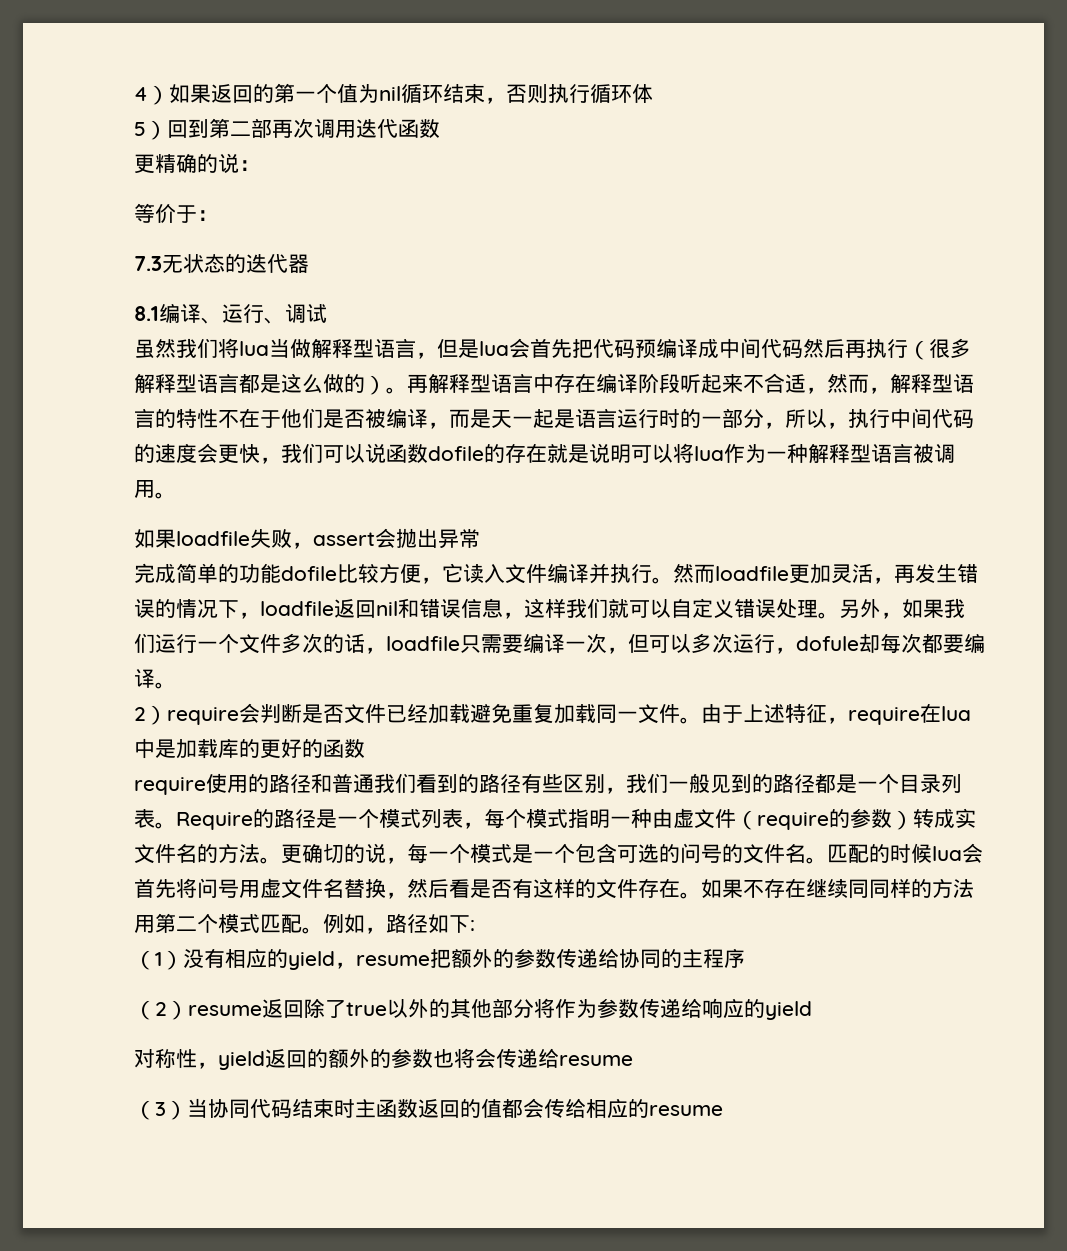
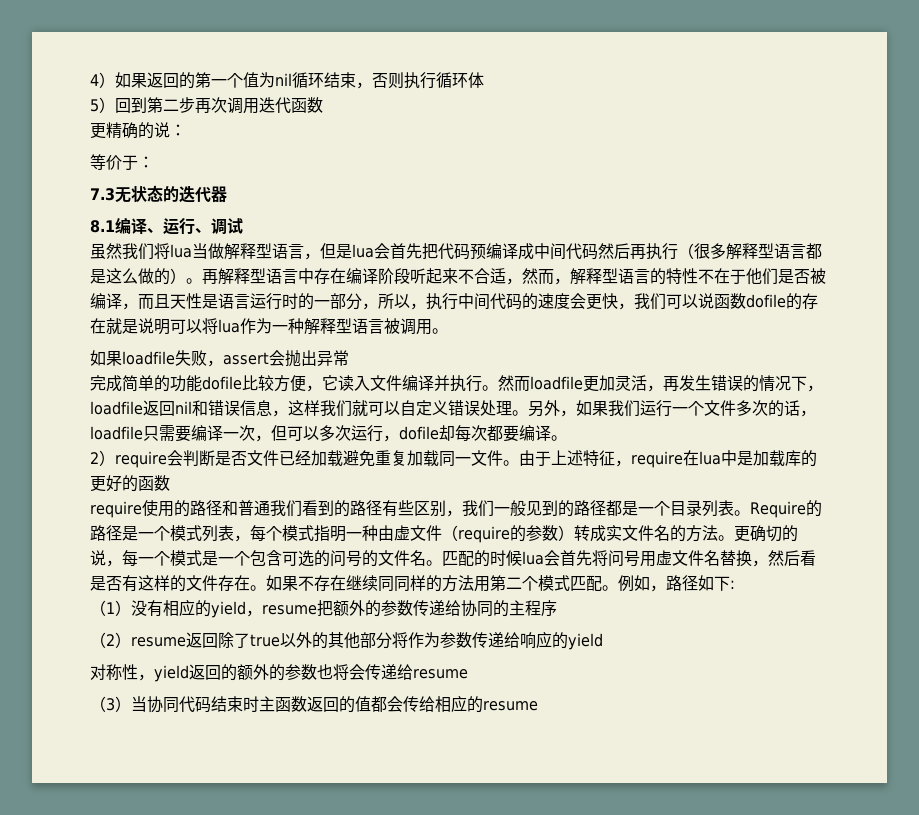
[251,118,272,138] 部 -> [179,97,195,113] 步
[470,409,554,429] 是天一起 -> [154,293,202,309] 且天性
[796,636,859,651] dofule -> [399,426,439,440] dofile

